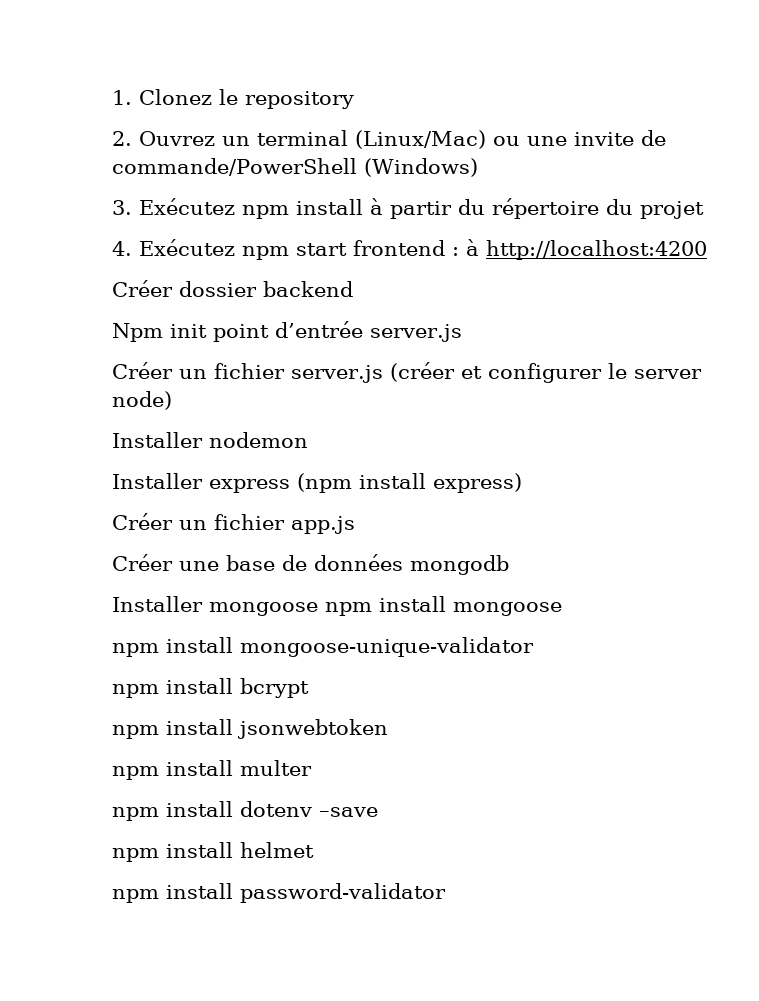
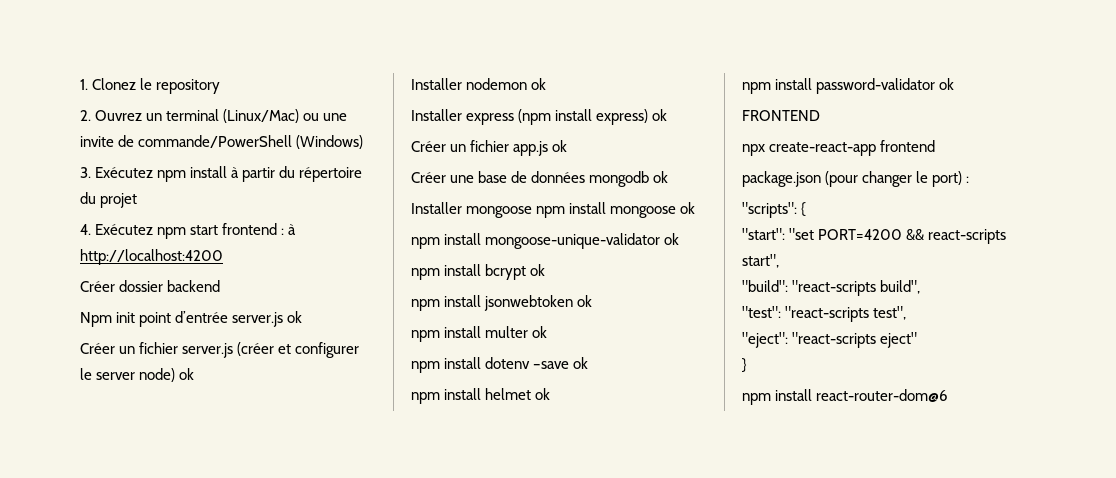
(462, 333) none -> [287,311,303,323] ok
(172, 400) none -> [179,368,195,380] ok
(308, 440) none -> [531,78,547,90] ok
(522, 483) none -> [652,109,668,121] ok
(355, 525) none -> [552,140,568,152] ok
(509, 565) none -> [653,171,669,183] ok
(562, 609) none -> [680,202,696,214] ok
(534, 647) none -> [664,233,680,245] ok
(309, 688) none -> [530,264,546,276] ok
(388, 729) none -> [577,295,593,307] ok
(312, 768) none -> [532,326,548,338] ok
(378, 812) none -> [573,357,589,369] ok
(314, 850) none -> [535,388,551,400] ok
(446, 893) none -> [939,78,955,90] [742,110,820,121] [742,140,936,156] [742,171,970,187] [742,202,807,218] [742,228,1007,244] [742,254,779,268] [742,280,921,296] [742,306,907,322] [742,332,918,348] [742,358,747,373] [742,389,949,405] ok // FRONTEND // npx create-react-app frontend // package.json (pour changer le port) : // "scripts": { // "start": "set PORT=4200 && react-scripts start", // "build": "react-scripts build", // "test": "react-scripts test", // "eject": "react-scripts eject" // } // npm install react-router-dom@6

